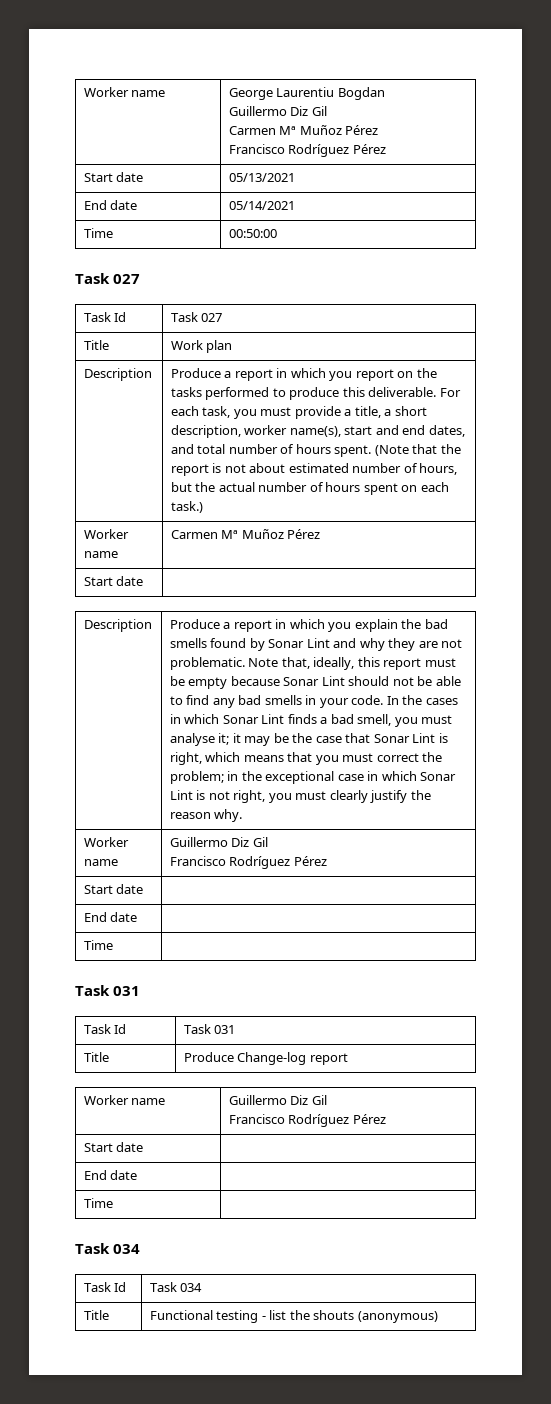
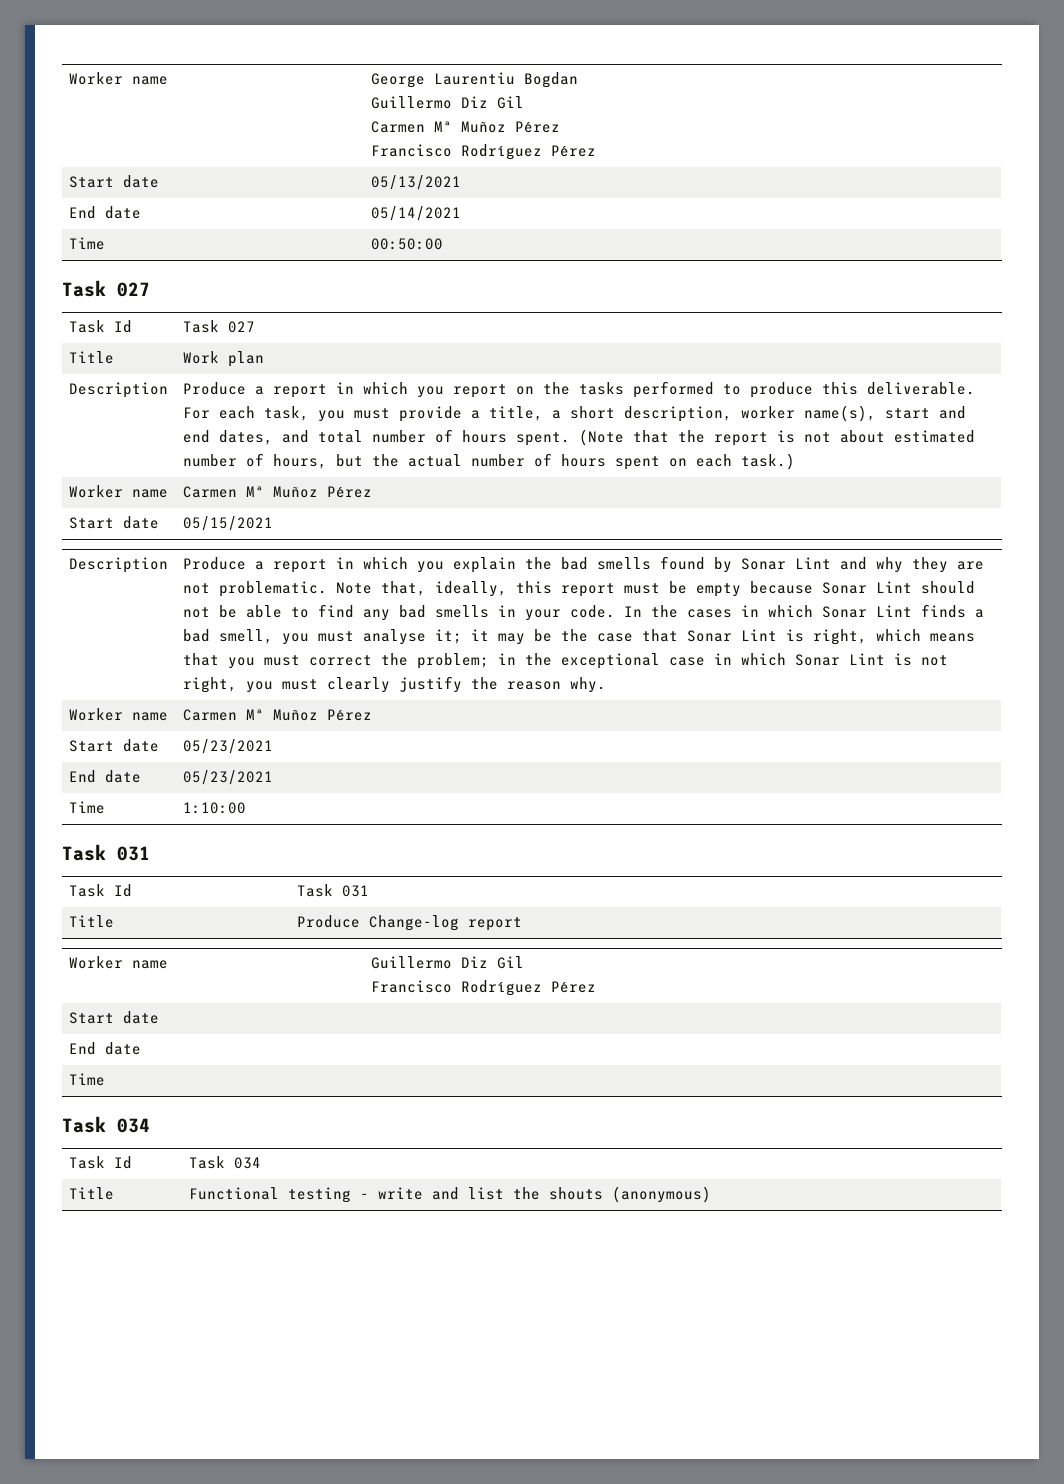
(144, 581) none -> [183,516,274,531] 05/15/2021
[169,837,268,847] [169,856,327,869] [83,884,144,894] [83,912,138,922] [83,940,113,950] Guillermo Diz Gil // Francisco Rodríguez Pérez // Start date | // End date | // Time | -> [183,709,373,721] [69,739,160,752] [183,739,274,754] [69,770,142,783] [183,770,274,785] [69,801,106,814] [183,802,247,814] Carmen Mª Muñoz Pérez // Start date | 05/23/2021 // End date | 05/23/2021 // Time | 1:10:00
(266, 1318) none -> [378,1187,460,1200] write and

